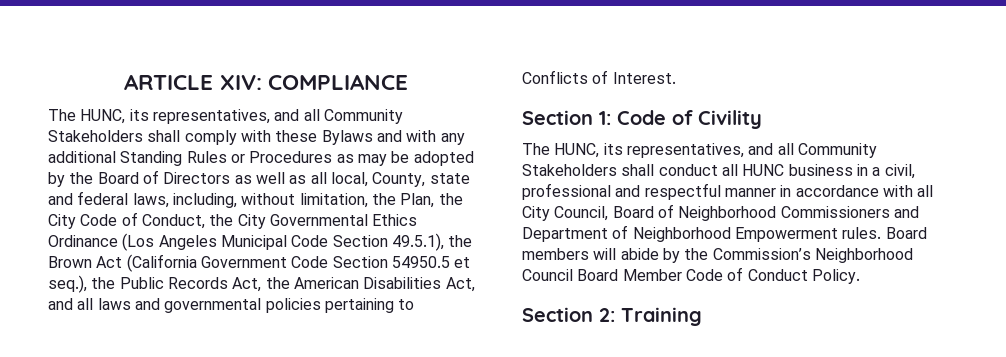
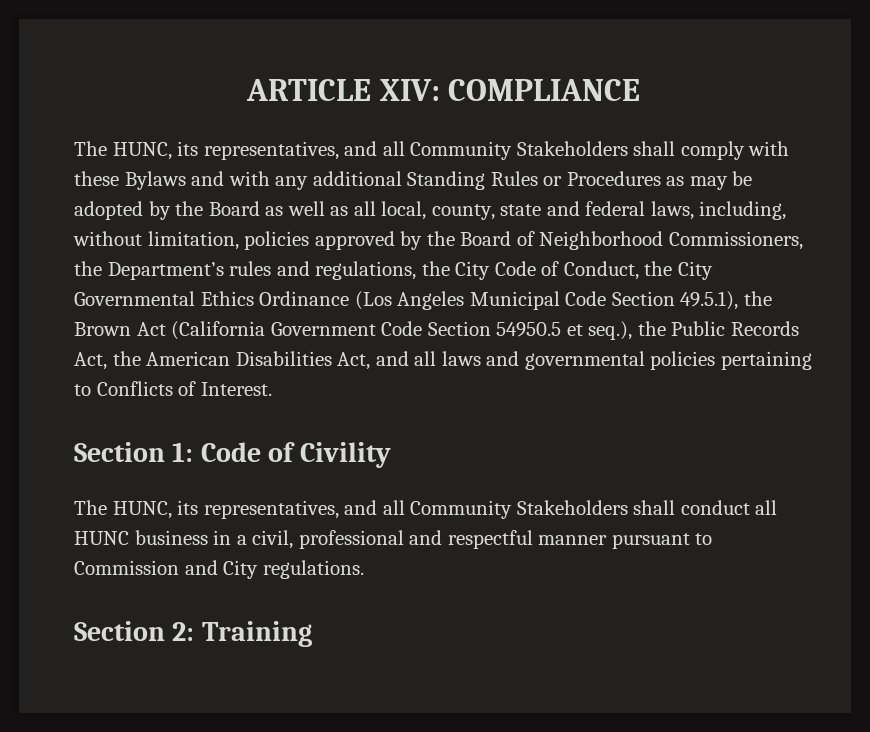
[142,170,231,184] of Directors -> (260, 208) none
[372,172,426,187] County, -> [431,204,495,220] county,
[371,193,435,208] the Plan, -> [244,231,803,250] [74,261,417,280] policies approved by the Board of Neighborhood Commissioners, the Department’s rules and regulations,
[780,185,934,197] [522,204,919,221] [522,225,927,242] [522,248,913,263] [522,267,860,284] in accordance with all City Council, Board of Neighborhood Commissioners and Department of Neighborhood Empowerment rules. Board members will abide by the Commission’s Neighborhood Council Board Member Code of Conduct Policy. -> [611,533,713,549] [74,560,364,579] pursuant to Commission and City regulations.

